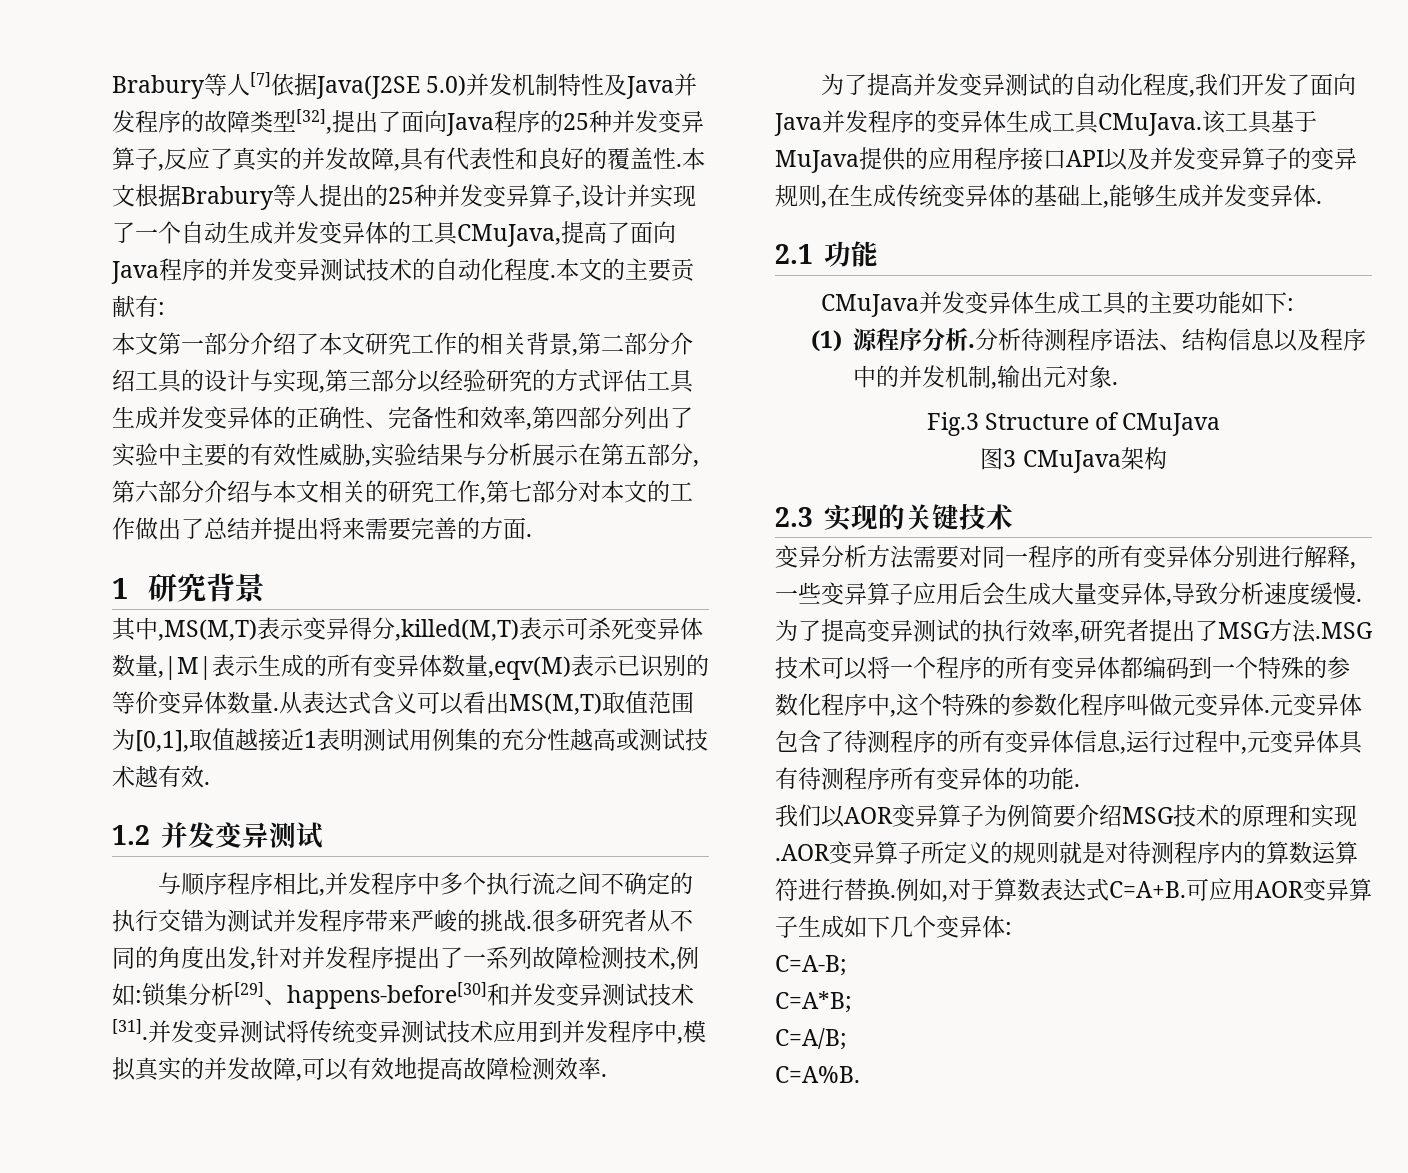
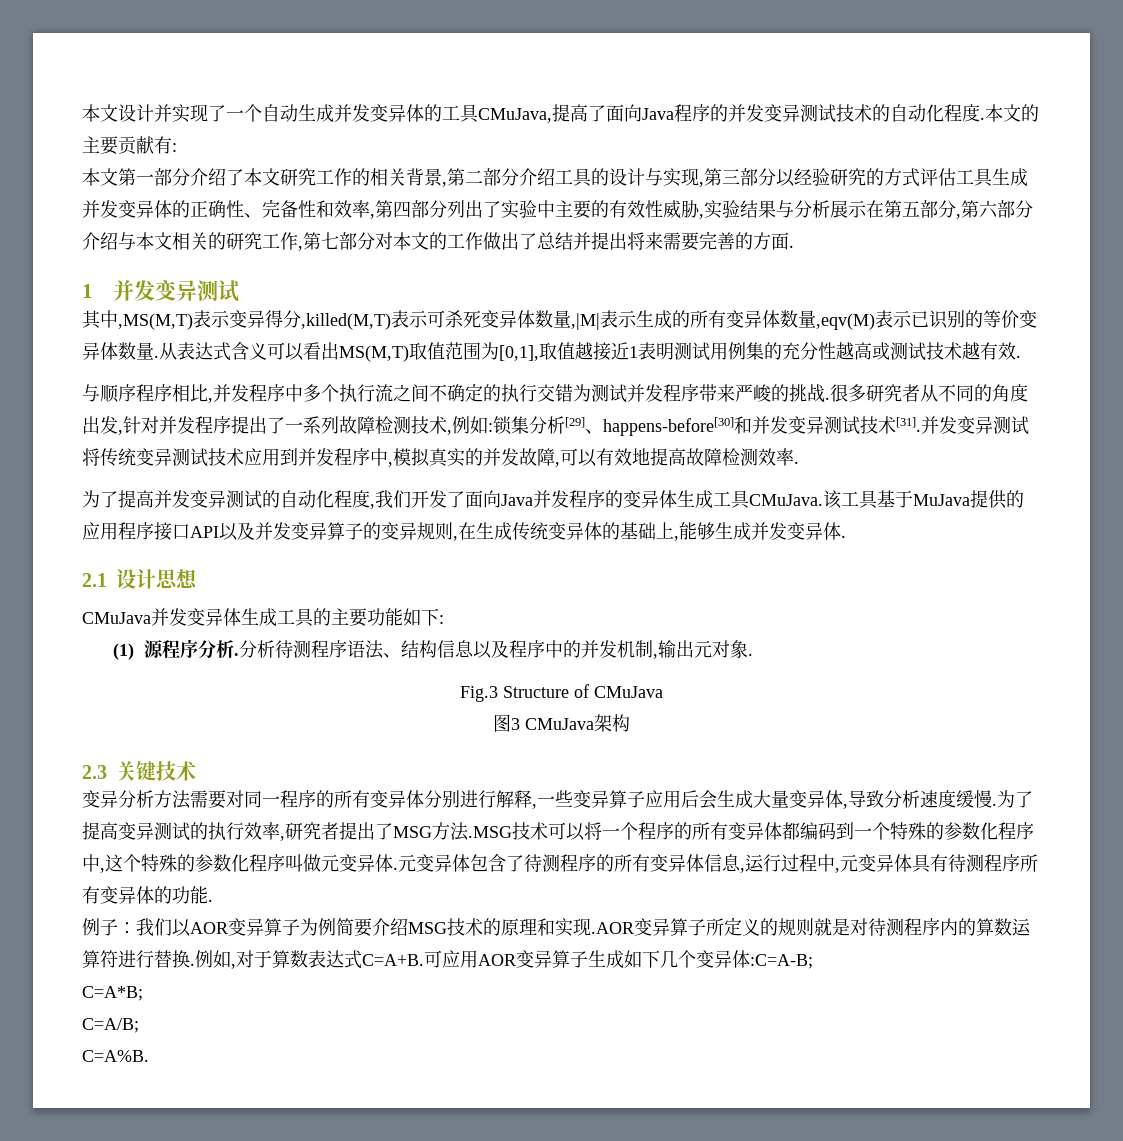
[112,72,698,99] [112,109,704,136] [112,147,705,171] [112,184,581,210] Brabury等人[7]依据Java(J2SE 5.0)并发机制特性及Java并发程序的故障类型[32],提出了面向Java程序的25种并发变异算子,反应了真实的并发故障,具有代表性和良好的覆盖性.本文根据Brabury等人提出的25种并发变异算子, -> [82,104,118,122] 本文
[147,573,265,603] 研究背景 -> [112,279,239,302] 并发变异测试
[112,822,324,849] // 1.2并发变异测试 -> (1021, 356) none
[824,241,879,267] 功能 -> [116,569,198,589] 设计思想
[824,504,906,531] 实现的 -> (107, 772) none
(1080, 785) none -> [82,918,136,936] 例子：
[1005,922,1012,935] [775,955,847,976] : // C=A-B; -> [750,954,813,969] :C=A-B;

